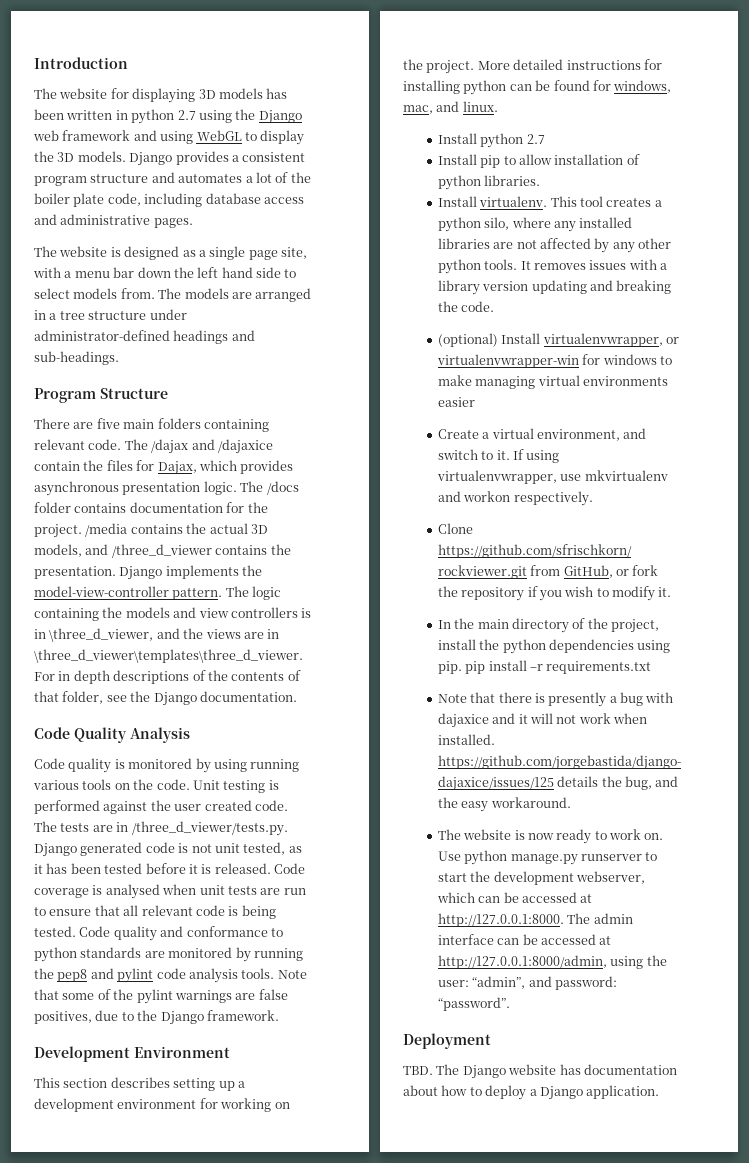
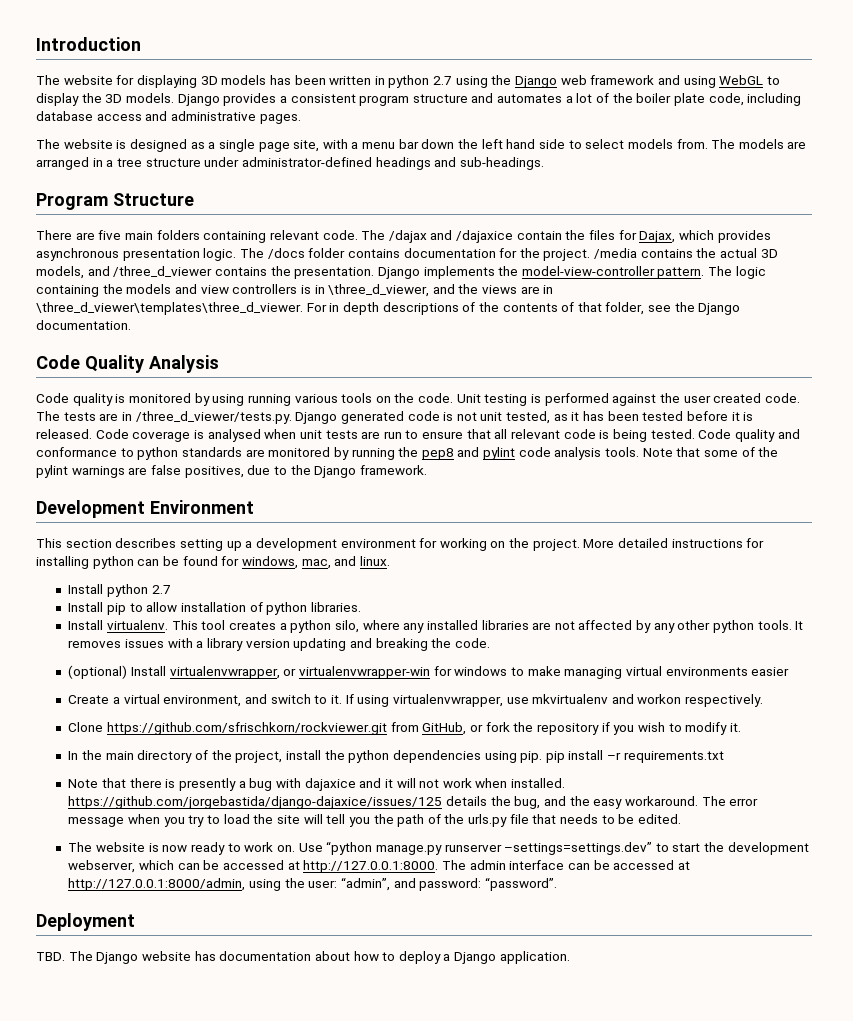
(571, 802) none -> [701,796,759,806] [68,814,681,827] The error message when you try to load the site will tell you the path of the urls.py file that needs to be edited.
[464,850,508,865] python -> [326,841,373,855] “python
(642, 857) none -> [504,842,653,855] –settings=settings.dev”

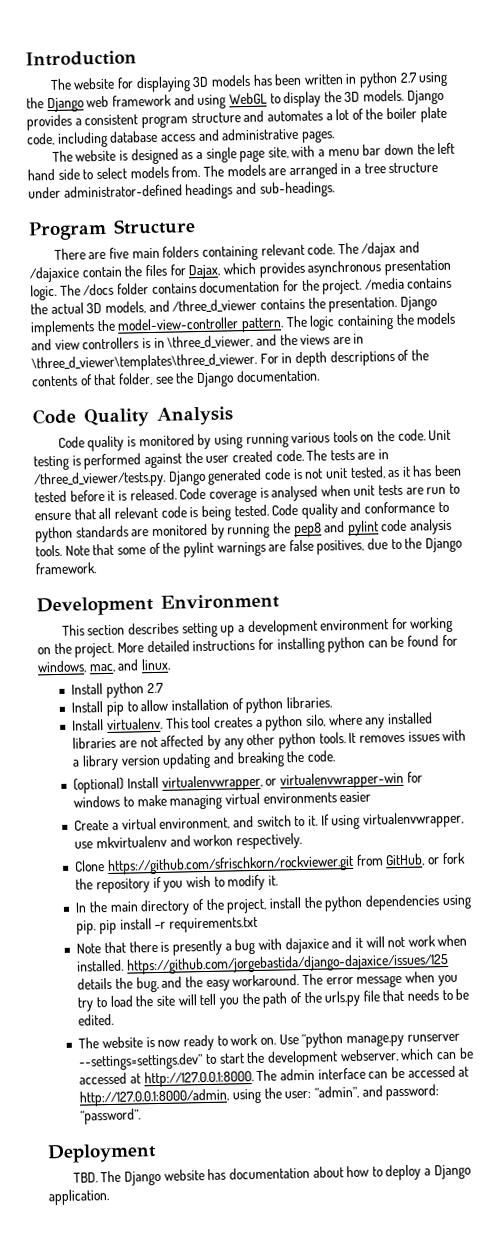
[504,842,653,855] –settings=settings.dev” -> [78,1053,205,1071] --settings=settings.dev”

